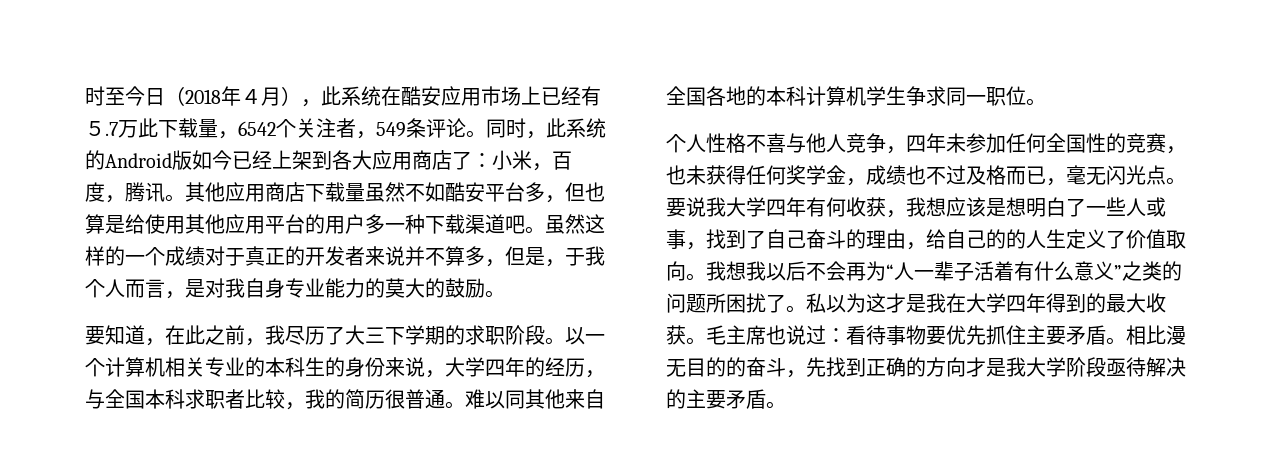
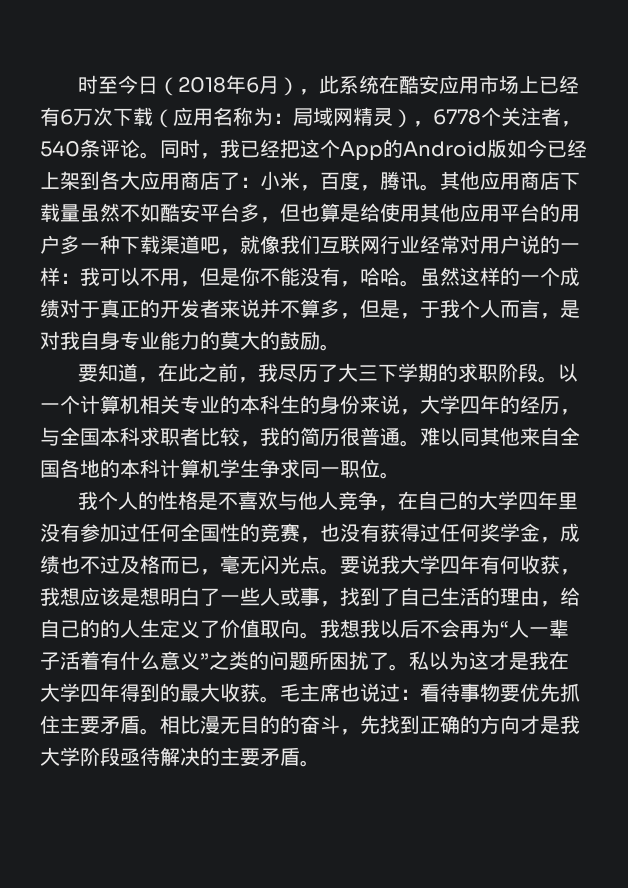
[241,89,261,104] ４ -> [245,77,259,93] 6
[85,118,276,139] ５.7万此下载量，6542 -> [60,107,481,128] 6万次下载（应用名称为：局域网精灵），6778
[376,122,406,137] 549 -> [40,141,80,157] 540
[546,118,606,138] 此系统 -> [220,139,383,161] 我已经把这个App
(525, 224) none -> [220,235,580,255] [40,267,400,287] ，就像我们互联网行业经常对用户说的一样：我可以不用，但是你不能没有，哈哈
[666,133,1006,154] 个人性格不喜与他人竞争，四年未参加 -> [77,491,578,511] [40,523,140,543] 我个人的性格是不喜欢与他人竞争，在自己的大学四年里没有参加过
[686,165,746,185] 未获得 -> [340,523,440,542] 没有获得过
[806,229,846,249] 奋斗 -> [440,587,480,606] 生活

